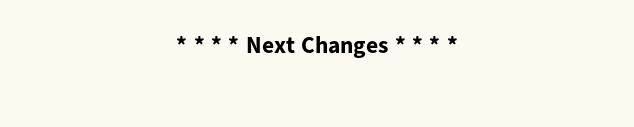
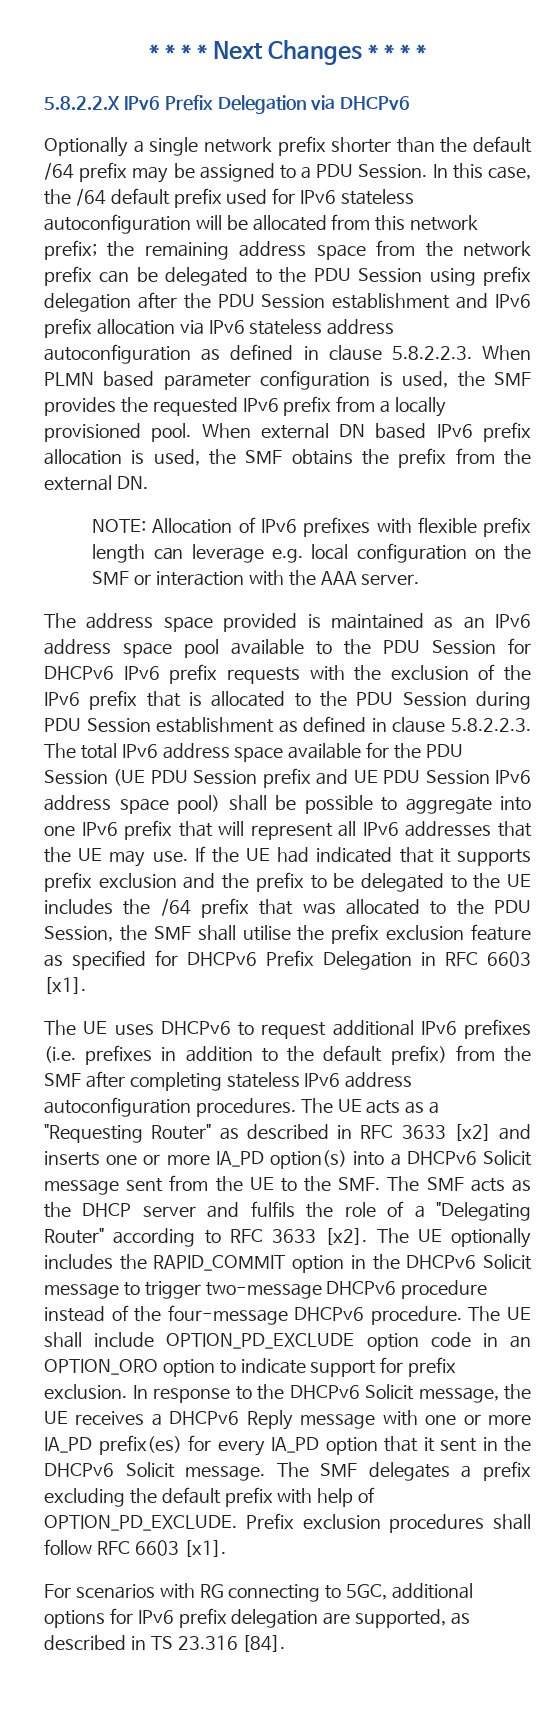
(458, 44) none -> [44,95,411,114] [44,136,532,157] [44,162,532,183] [44,188,415,208] [44,214,479,234] [44,240,531,260] [44,266,531,286] [44,292,531,312] [44,318,395,338] [44,344,531,364] [44,370,531,390] [44,396,447,417] [44,422,532,442] [44,448,531,468] [44,475,148,491] [92,517,531,537] [92,543,531,563] [92,570,420,586] [44,613,531,632] [44,638,531,658] [44,664,531,684] [44,690,531,710] [44,716,531,733] [44,742,463,762] [44,768,531,788] [44,795,531,814] [44,820,532,840] [44,846,531,867] [44,872,532,892] [44,898,531,918] [44,924,531,944] [44,950,531,970] [44,977,86,994] [44,1019,531,1039] [44,1045,531,1065] [44,1071,413,1091] [44,1097,440,1117] [44,1124,532,1143] [44,1150,532,1169] [44,1175,532,1195] [44,1201,531,1221] [44,1228,531,1248] [44,1254,532,1273] [44,1280,488,1299] [44,1305,531,1325] [44,1332,532,1351] [44,1357,457,1377] [44,1384,531,1403] [44,1410,531,1430] [44,1435,531,1456] [44,1461,531,1481] [44,1487,376,1507] [44,1513,531,1533] [44,1539,226,1557] [44,1583,474,1602] [44,1608,471,1628] [44,1635,286,1652] // 5.8.2.2.X IPv6 Prefix Delegation via DHCPv6 // Optionally a single network prefix shorter than the default /64 prefix may be assigned to a PDU Session. In this case, the /64 default prefix used for IPv6 stateless autoconfiguration will be allocated from this network prefix; the remaining address space from the network prefix can be delegated to the PDU Session using prefix delegation after the PDU Session establishment and IPv6 prefix allocation via IPv6 stateless address autoconfiguration as defined in clause 5.8.2.2.3. When PLMN based parameter configuration is used, the SMF provides the requested IPv6 prefix from a locally provisioned pool. When external DN based IPv6 prefix allocation is used, the SMF obtains the prefix from the external DN. // NOTE: Allocation of IPv6 prefixes with flexible prefix length can leverage e.g. local configuration on the SMF or interaction with the AAA server. // The address space provided is maintained as an IPv6 address space pool available to the PDU Session for DHCPv6 IPv6 prefix requests with the exclusion of the IPv6 prefix that is allocated to the PDU Session during PDU Session establishment as defined in clause 5.8.2.2.3. The total IPv6 address space available for the PDU Session (UE PDU Session prefix and UE PDU Session IPv6 address space pool) shall be possible to aggregate into one IPv6 prefix that will represent all IPv6 addresses that the UE may use. If the UE had indicated that it supports prefix exclusion and the prefix to be delegated to the UE includes the /64 prefix that was allocated to the PDU Session, the SMF shall utilise the prefix exclusion feature as specified for DHCPv6 Prefix Delegation in RFC 6603 [x1]. // The UE uses DHCPv6 to request additional IPv6 prefixes (i.e. prefixes in addition to the default prefix) from the SMF after completing stateless IPv6 address autoconfiguration procedures. The UE acts as a "Requesting Router" as described in RFC 3633 [x2] and inserts one or more IA_PD option(s) into a DHCPv6 Solicit message sent from the UE to the SMF. The SMF acts as the DHCP server and fulfils the role of a "Delegating Router" according to RFC 3633 [x2]. The UE optionally includes the RAPID_COMMIT option in the DHCPv6 Solicit message to trigger two-message DHCPv6 procedure instead of the four-message DHCPv6 procedure. The UE shall include OPTION_PD_EXCLUDE option code in an OPTION_ORO option to indicate support for prefix exclusion. In response to the DHCPv6 Solicit message, the UE receives a DHCPv6 Reply message with one or more IA_PD prefix(es) for every IA_PD option that it sent in the DHCPv6 Solicit message. The SMF delegates a prefix excluding the default prefix with help of OPTION_PD_EXCLUDE. Prefix exclusion procedures shall follow RFC 6603 [x1]. // For scenarios with RG connecting to 5GC, additional options for IPv6 prefix delegation are supported, as described in TS 23.316 [84].

